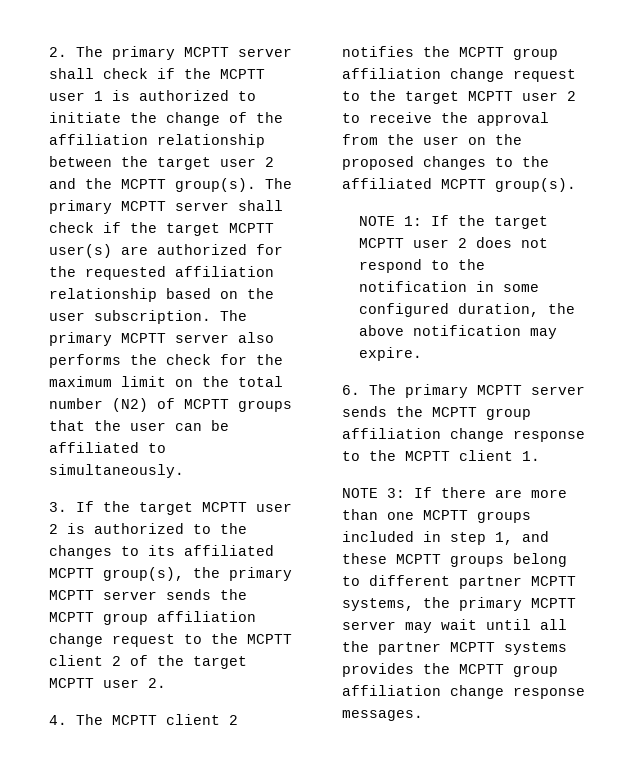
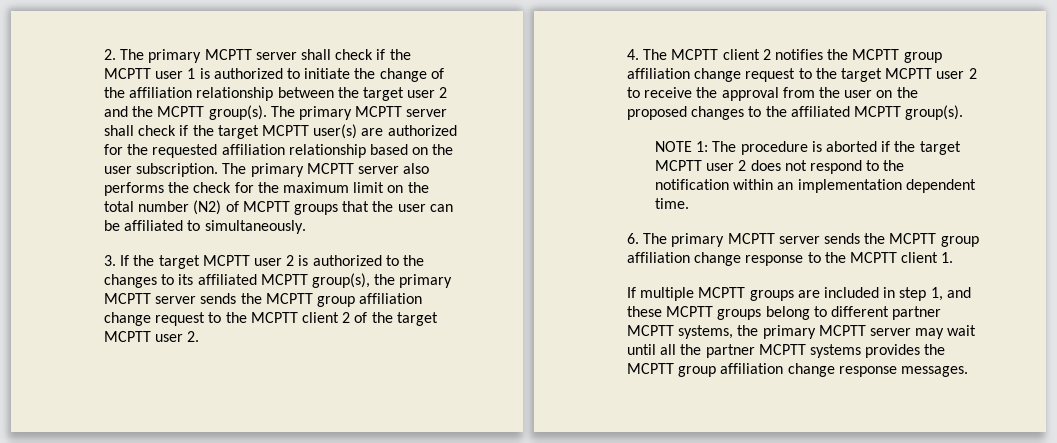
[430,215,449,226] If -> [712,141,891,155] The procedure is aborted if
[475,281,539,292] [358,303,575,317] [358,325,557,339] [358,347,422,361] in some configured duration, the above notification may expire. -> [733,179,976,193] [655,198,690,209] within an implementation dependent time.
[341,487,567,498] [341,509,531,523] NOTE 3: If there are more than one MCPTT groups -> [627,287,820,301] If multiple MCPTT groups are

